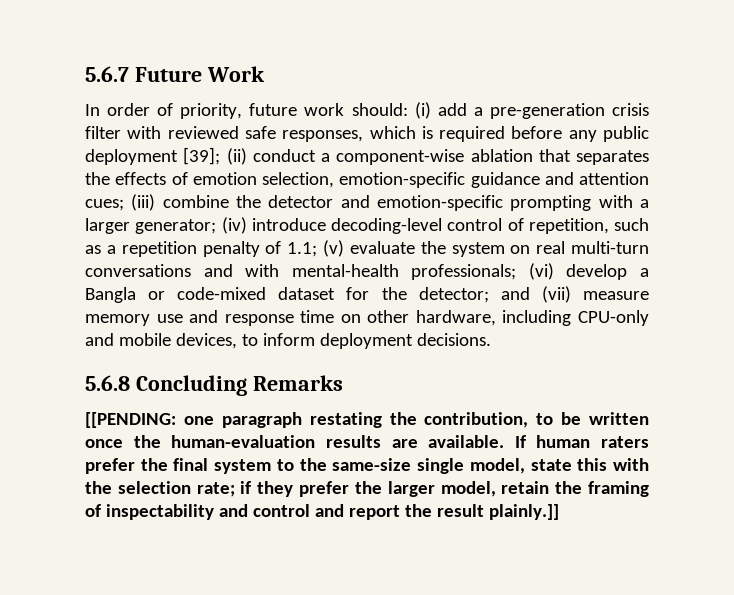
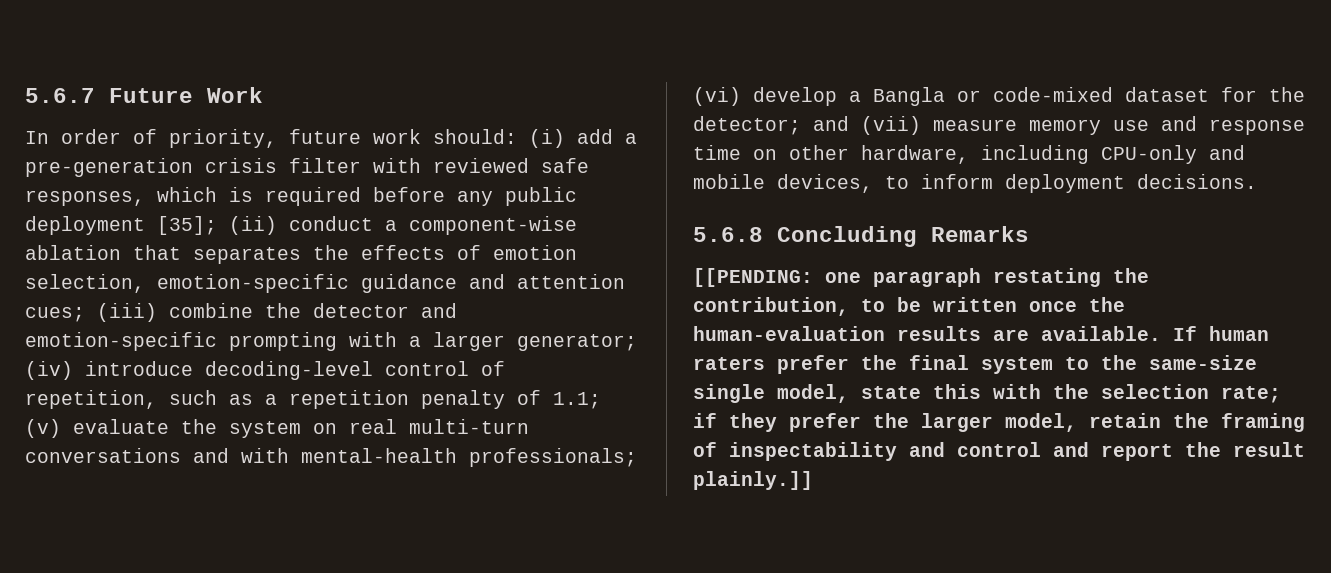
[183,147,221,165] [39]; -> [157,216,217,235] [35];

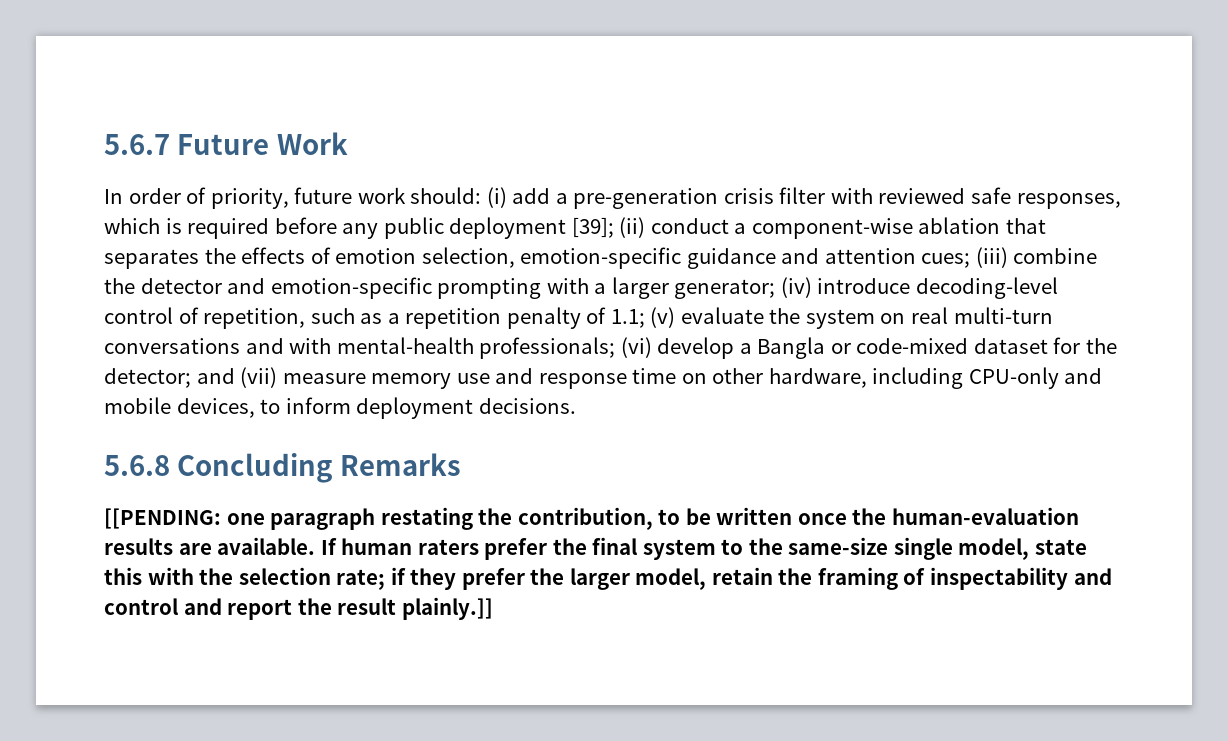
[157,216,217,235] [35]; -> [571,217,614,238] [39];

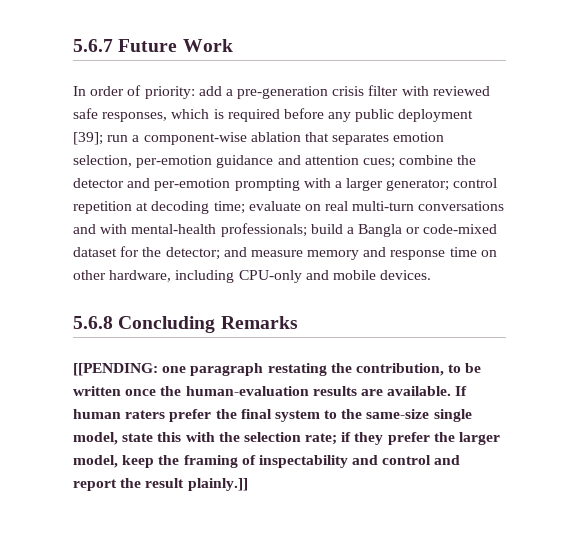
[210,187,507,209] priority, future work should: (i) -> [144,86,195,99] priority:
[619,217,729,238] (ii) conduct -> [107,135,129,142] run
[204,247,331,264] the effects of -> (390, 139) none
[520,247,682,269] emotion-specific -> [136,155,213,168] per-emotion
[975,247,1008,268] (iii) -> (395, 163) none
[270,277,432,299] emotion-specific -> [154,178,231,191] per-emotion
[780,277,1058,299] [104,307,875,329] (iv) introduce decoding-level control of repetition, such as a repetition penalty of 1.1; (v) evaluate the system -> [453,178,498,188] [73,201,301,214] control repetition at decoding time; evaluate
[620,337,735,359] (vi) develop -> [310,224,343,234] build
[240,367,278,388] (vii) -> (247, 252) none
[456,373,490,384] use -> (360, 255) none
[176,397,576,419] devices, to inform deployment decisions. -> [380,270,432,280] devices.
[711,567,773,585] retain -> [122,455,155,468] keep

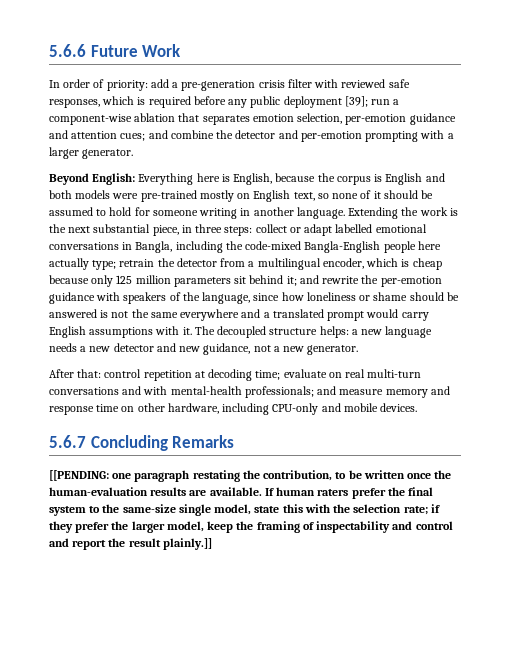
[73,39,113,52] 5.6.7 -> [49,44,86,57] 5.6.6
(395, 163) none -> [148,130,168,139] and
[386,179,450,191] generator; -> [82,149,134,159] [49,173,445,185] [49,190,434,202] [49,207,458,219] [49,224,427,236] [49,241,441,253] [49,258,442,270] [49,275,442,287] [49,292,459,304] [49,309,429,321] [49,326,433,338] [49,343,359,355] [49,369,102,378] generator. // Beyond English: Everything here is English, because the corpus is English and both models were pre-trained mostly on English text, so none of it should be assumed to hold for someone writing in another language. Extending the work is the next substantial piece, in three steps: collect or adapt labelled emotional conversations in Bangla, including the code-mixed Bangla-English people here actually type; retrain the detector from a multilingual encoder, which is cheap because only 125 million parameters sit behind it; and rewrite the per-emotion guidance with speakers of the language, since how loneliness or shame should be answered is not the same everywhere and a translated prompt would carry English assumptions with it. The decoupled structure helps: a new language needs a new detector and new guidance, not a new generator. // After that:
[310,224,498,237] [73,246,220,260] build a Bangla or code-mixed dataset for the detector; -> (314, 392) none
[73,316,113,329] 5.6.8 -> [49,435,86,448] 5.6.7

